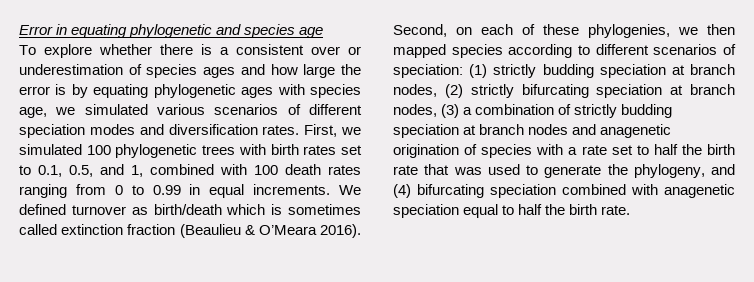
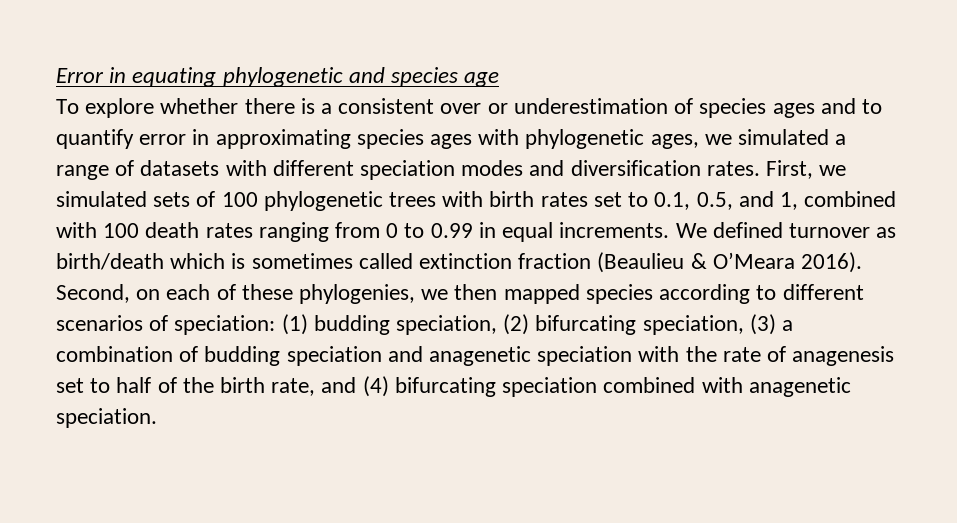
[270,64,361,78] [19,84,362,98] [19,104,301,118] how large the error is by equating phylogenetic ages with species age, we simulated various scenarios of -> [861,99,882,114] [56,129,847,149] [56,160,267,180] to quantify error in approximating species ages with phylogenetic ages, we simulated a range of datasets with
(82, 149) none -> [153,191,216,207] sets of
[493,64,735,78] [393,84,735,98] [393,104,437,117] strictly budding speciation at branch nodes, (2) strictly bifurcating speciation at branch nodes, -> [313,314,744,335] budding speciation, (2) bifurcating speciation,
[574,104,673,118] [393,124,672,138] [393,144,607,158] strictly budding speciation at branch nodes and anagenetic origination of species with a rate -> [204,346,895,366] budding speciation and anagenetic speciation with the rate of anagenesis
[681,144,735,155] [393,164,705,178] the birth rate that was used to generate the phylogeny, -> [157,377,316,396] of the birth rate,
[393,204,631,218] speciation equal to half the birth rate. -> [56,408,157,428] speciation.

